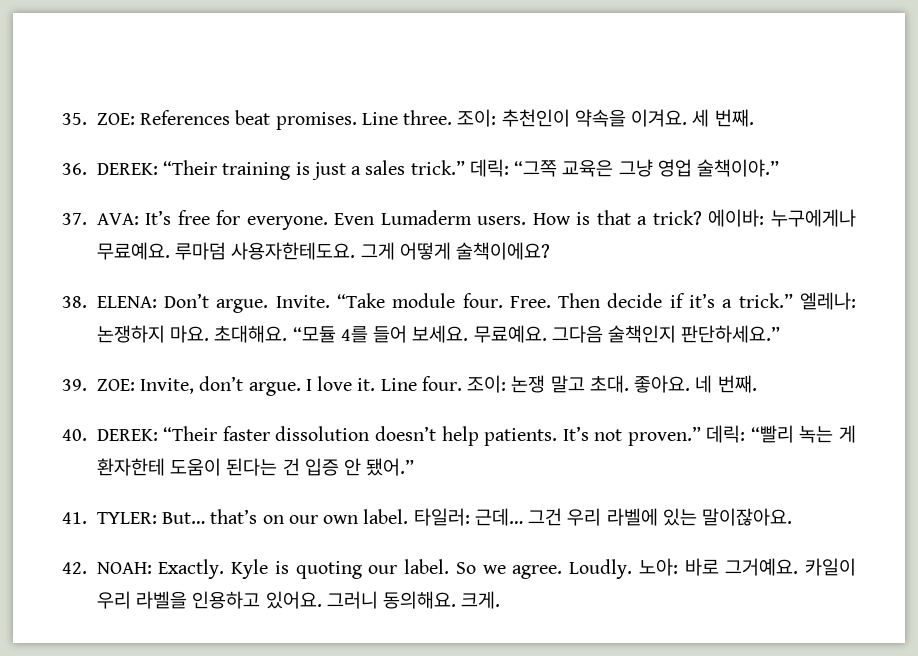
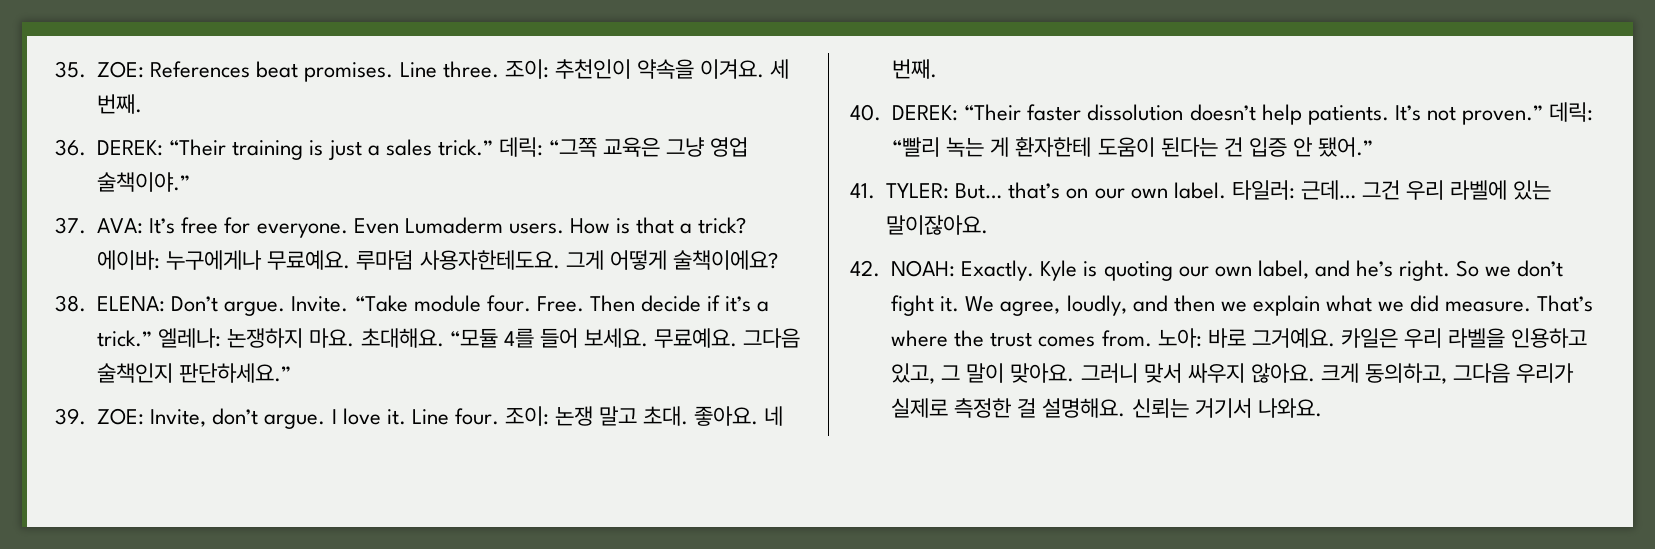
[404,559,633,579] label. So we agree. Loudly. -> [1214,260,1564,281] [891,295,1594,316] [891,330,1152,347] own label, and he’s right. So we don’t fight it. We agree, loudly, and then we explain what we did measure. That’s where the trust comes from.
[805,558,856,576] 카일이 -> [1340,328,1398,348] 카일은
[265,591,501,609] 있어요. 그러니 동의해요. 크게. -> [891,363,1575,384] [891,398,1322,418] 있고, 그 말이 맞아요. 그러니 맞서 싸우지 않아요. 크게 동의하고, 그다음 우리가 실제로 측정한 걸 설명해요. 신뢰는 거기서 나와요.

